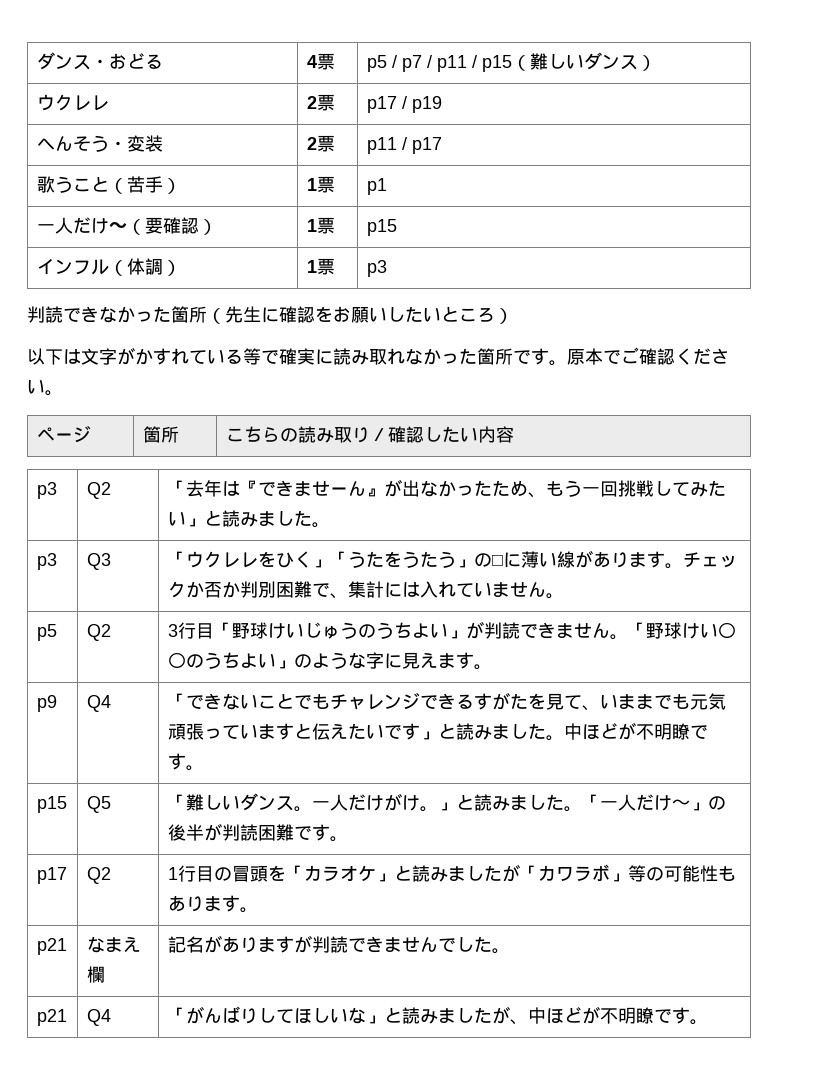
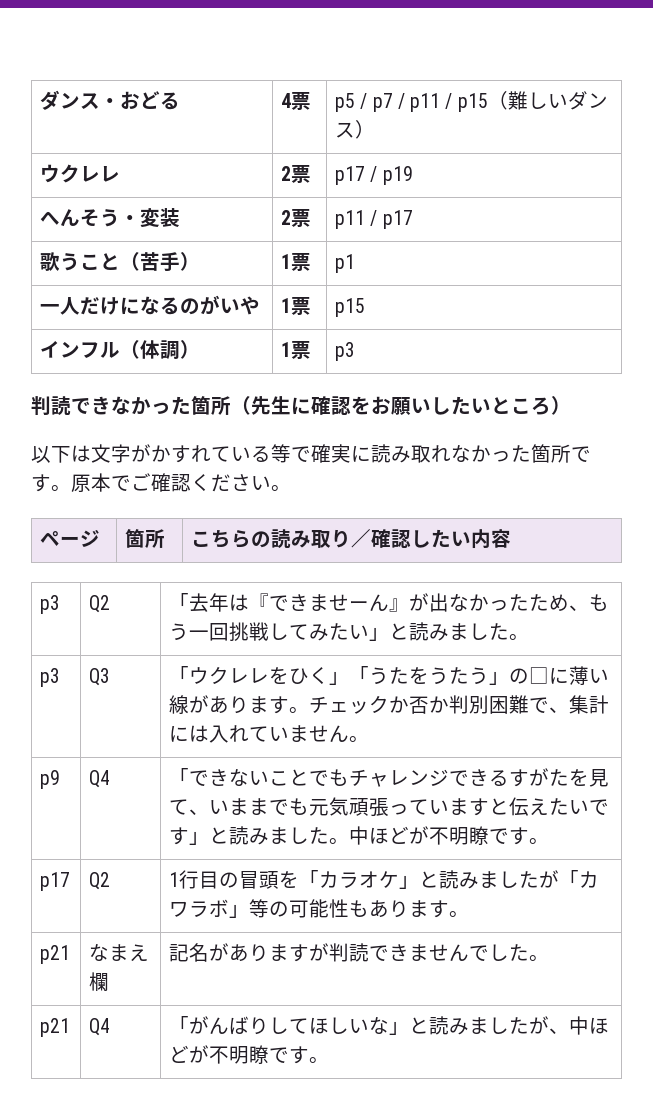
[108,217,217,235] 〜（要確認） -> [120,295,261,315] になるのがいや
[36,624,57,641] [86,624,111,641] [167,621,736,640] [167,652,492,670] // p5 | Q2 | 3行目「野球けいじゅうのうちよい」が判読できません。「野球けい〇〇のうちよい」のような字に見えます。 -> (370, 739) none
[36,796,67,813] [86,796,111,813] [167,793,726,812] [167,823,348,842] // p15 | Q5 | 「難しいダンス。一人だけがけ。」と読みました。「一人だけ〜」の後半が判読困難です。 -> (550, 841) none

